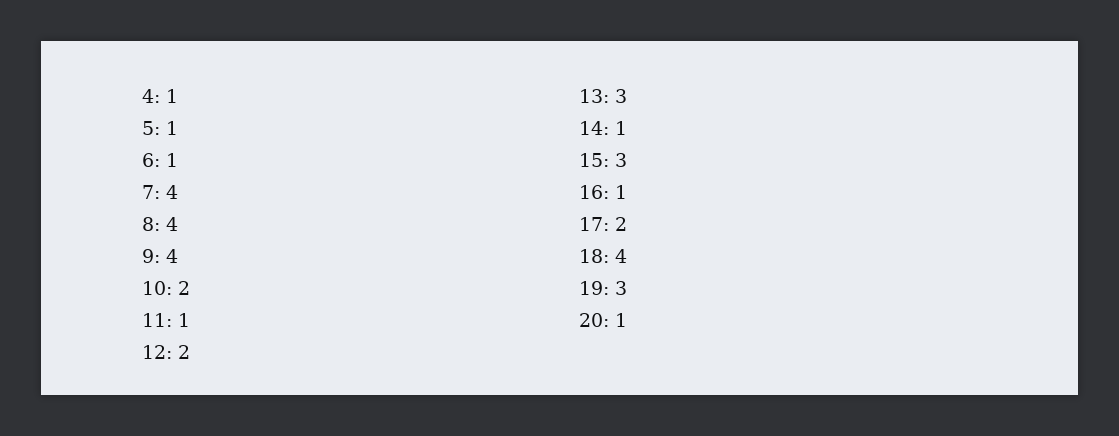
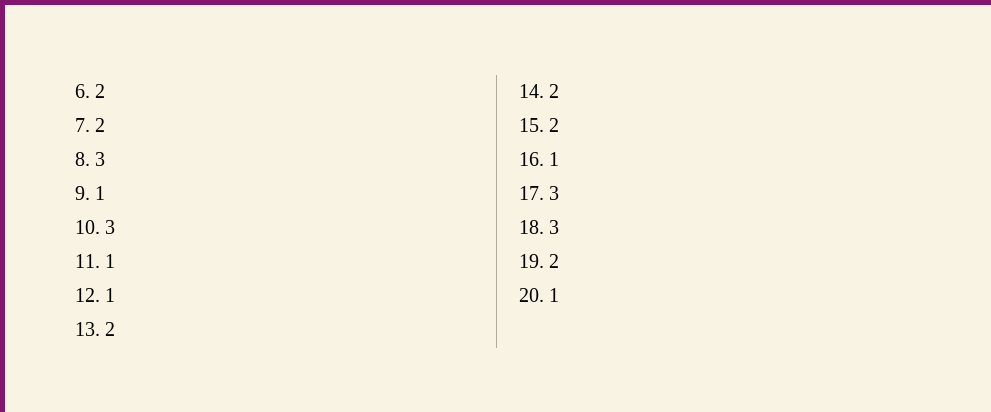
[142,89,178,103] [142,121,178,135] [142,153,178,167] [142,185,178,199] [142,217,178,231] [142,249,178,263] [142,281,190,295] [142,313,190,327] [142,345,190,359] [579,89,627,103] [579,121,627,135] [579,153,627,167] [579,185,627,199] [579,217,627,231] [579,249,627,263] [579,281,627,295] [579,313,609,327] 4: 1 // 5: 1 // 6: 1 // 7: 4 // 8: 4 // 9: 4 // 10: 2 // 11: 1 // 12: 2 // 13: 3 // 14: 1 // 15: 3 // 16: 1 // 17: 2 // 18: 4 // 19: 3 // 20: -> [75,84,106,98] [75,118,106,132] [75,152,106,166] [75,186,106,200] [75,220,116,234] [75,254,116,268] [75,288,116,302] [75,322,116,336] [519,84,560,98] [519,118,560,132] [519,152,560,166] [519,186,560,200] [519,220,560,234] [519,254,560,268] [519,288,544,302] 6. 2 // 7. 2 // 8. 3 // 9. 1 // 10. 3 // 11. 1 // 12. 1 // 13. 2 // 14. 2 // 15. 2 // 16. 1 // 17. 3 // 18. 3 // 19. 2 // 20.

